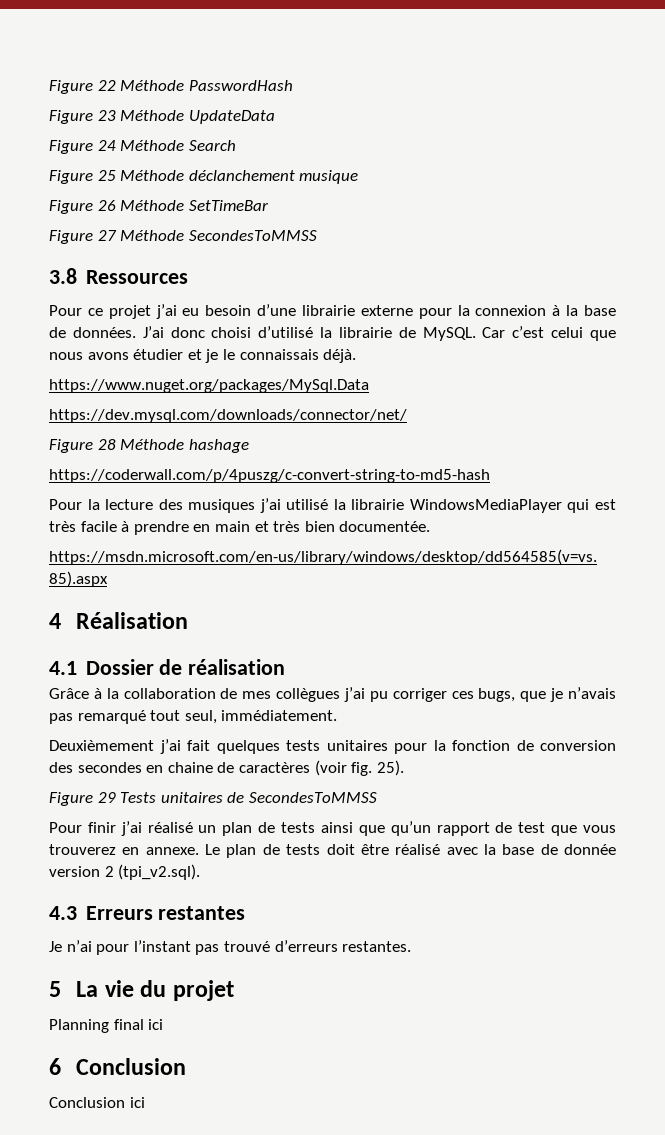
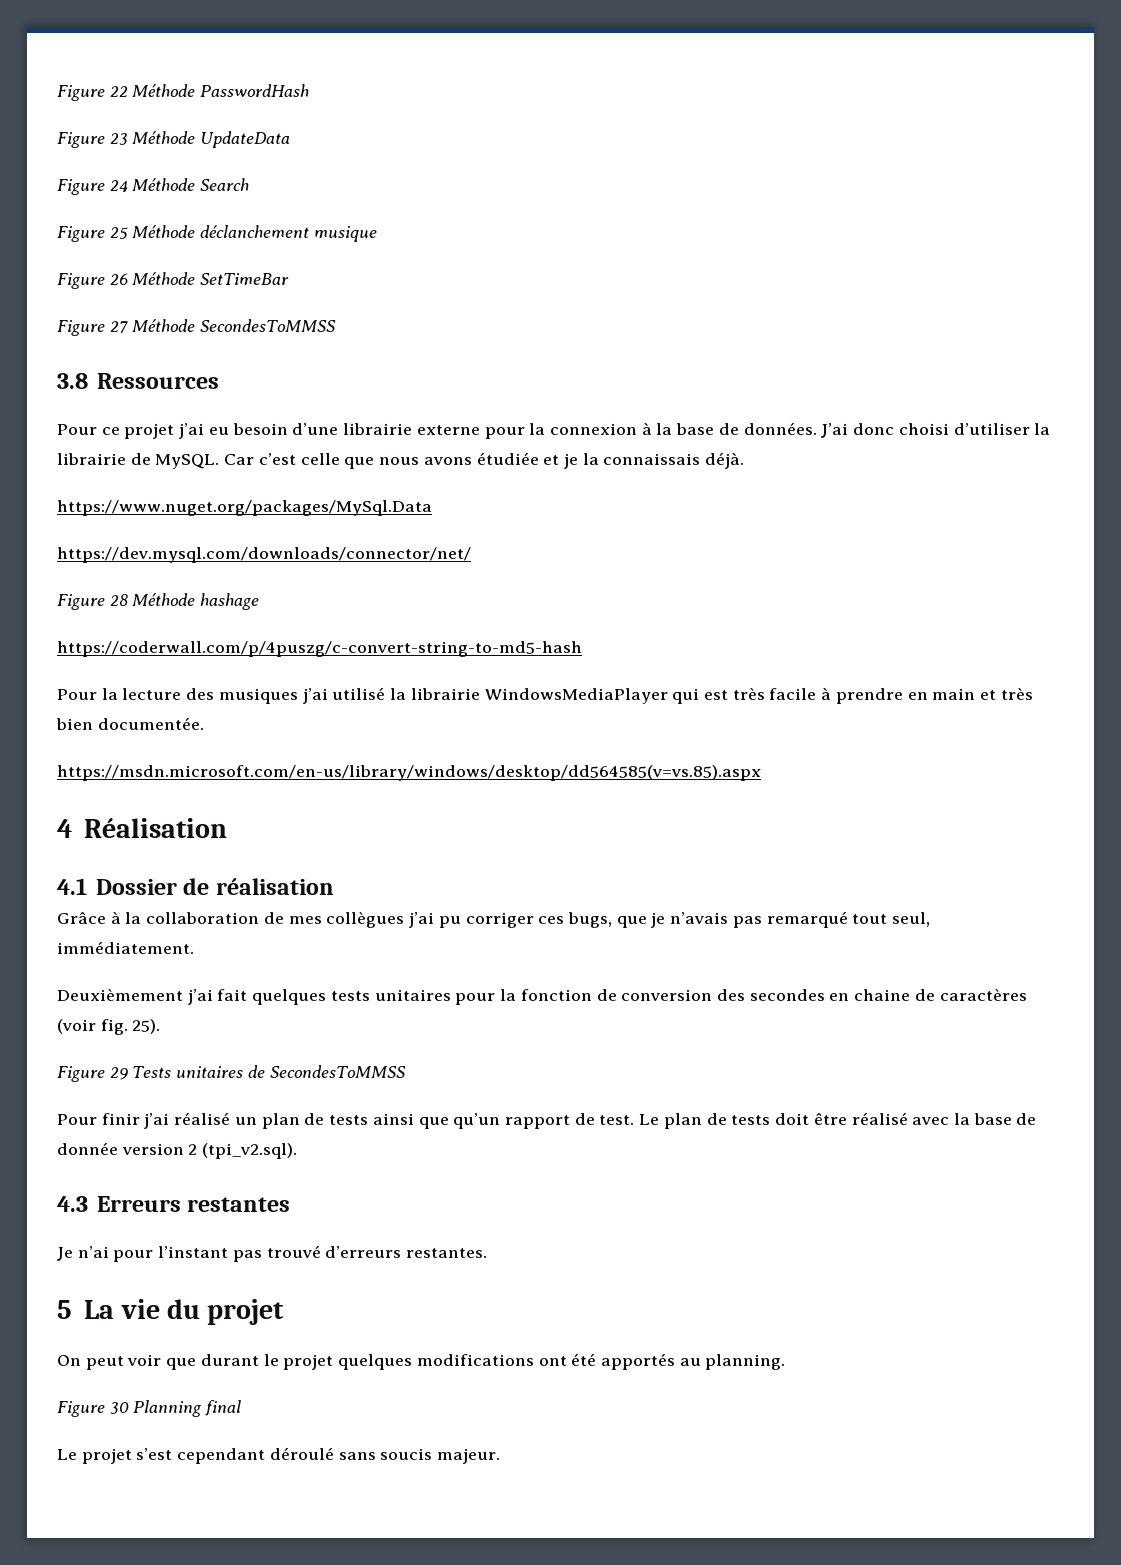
[258,326,314,338] d’utilisé -> [953,423,1030,435] d’utiliser
[551,327,584,338] celui -> [300,453,340,465] celle
[133,349,184,360] étudier -> [476,452,539,465] étudiée
[222,349,235,360] le -> [582,453,599,465] la
[518,822,617,836] [49,844,199,855] test que vous trouverez en annexe. -> [599,1115,635,1125] test.
[49,1019,164,1033] [49,1058,187,1075] [49,1097,145,1108] Planning final ici // 6 Conclusion // Conclusion ici -> [57,1353,786,1370] [57,1400,242,1417] [57,1447,501,1464] On peut voir que durant le projet quelques modifications ont été apportés au planning. // Figure 30 Planning final // Le projet s’est cependant déroulé sans soucis majeur.

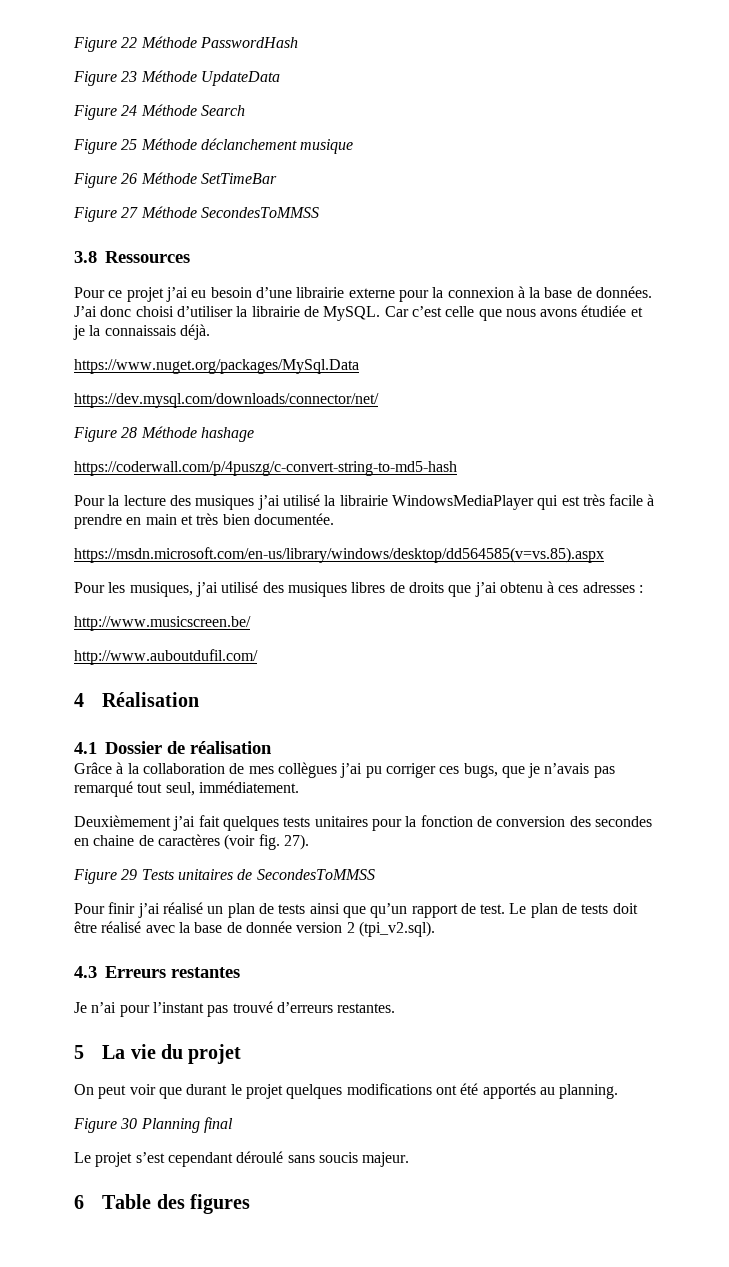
(761, 773) none -> [74,581,644,597] [74,616,251,631] [74,649,258,665] // Pour les musiques, j’ai utilisé des musiques libres de droits que j’ai obtenu à ces adresses : // http://www.musicscreen.be/ // http://www.auboutdufil.com/
[132,1019,161,1034] 25). -> [283,834,309,850] 27).
(501, 1456) none -> [74,1194,250,1214] // 6 Table des figures

